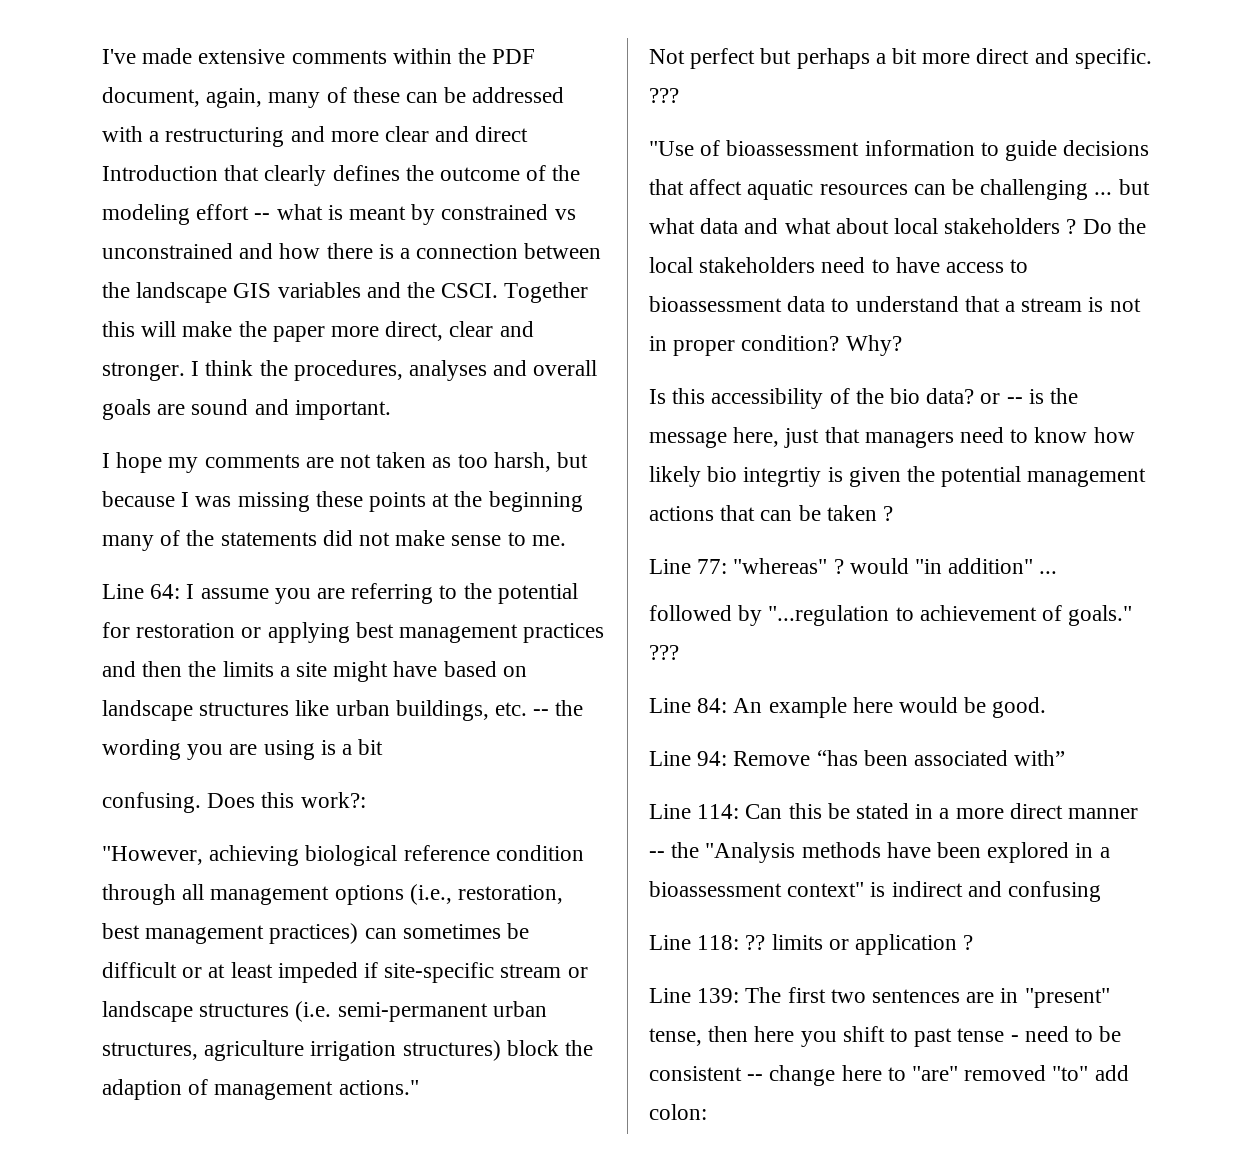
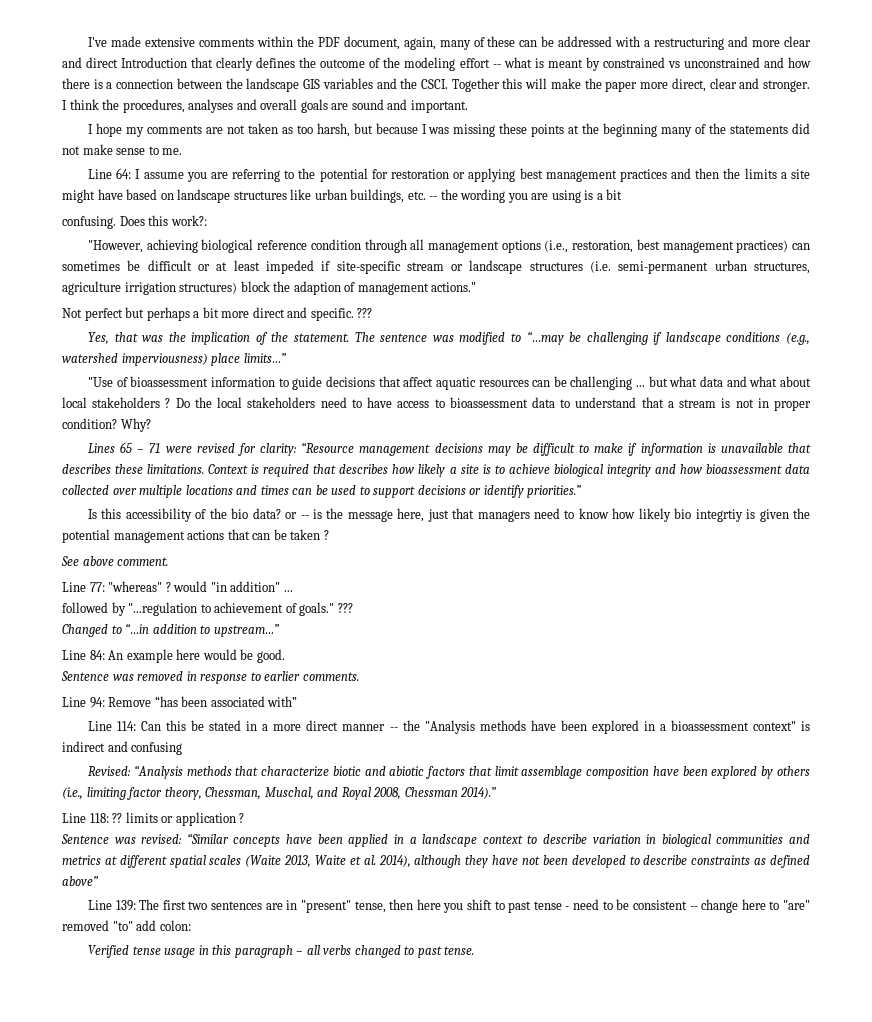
(679, 95) none -> [88,331,811,345] [62,353,286,366] // Yes, that was the implication of the statement. The sentence was modified to “…may be challenging if landscape conditions (e.g., watershed imperviousness) place limits…”
(902, 345) none -> [88,442,811,456] [62,464,810,477] [62,485,582,498] // Lines 65 – 71 were revised for clarity: “Resource management decisions may be difficult to make if information is unavailable that describes these limitations. Context is required that describes how likely a site is to achieve biological integrity and how bioassessment data collected over multiple locations and times can be used to support decisions or identify priorities.”
(894, 513) none -> [61,556,169,566] // See above comment.
(679, 652) none -> [62,623,279,637] // Changed to “…in addition to upstream…”
(1047, 707) none -> [61,671,359,684] // Sentence was removed in response to earlier comments.
(1102, 891) none -> [88,765,810,779] [62,787,497,800] // Revised: “Analysis methods that characterize biotic and abiotic factors that limit assemblage composition have been explored by others (i.e., limiting factor theory, Chessman, Muschal, and Royal 2008, Chessman 2014).”
(974, 942) none -> [61,833,810,847] [62,855,810,868] [62,876,98,886] // Sentence was revised: “Similar concepts have been applied in a landscape context to describe variation in biological communities and metrics at different spatial scales (Waite 2013, Waite et al. 2014), although they have not been developed to describe constraints as defined above”
(707, 1112) none -> [88,945,475,958] // Verified tense usage in this paragraph – all verbs changed to past tense.

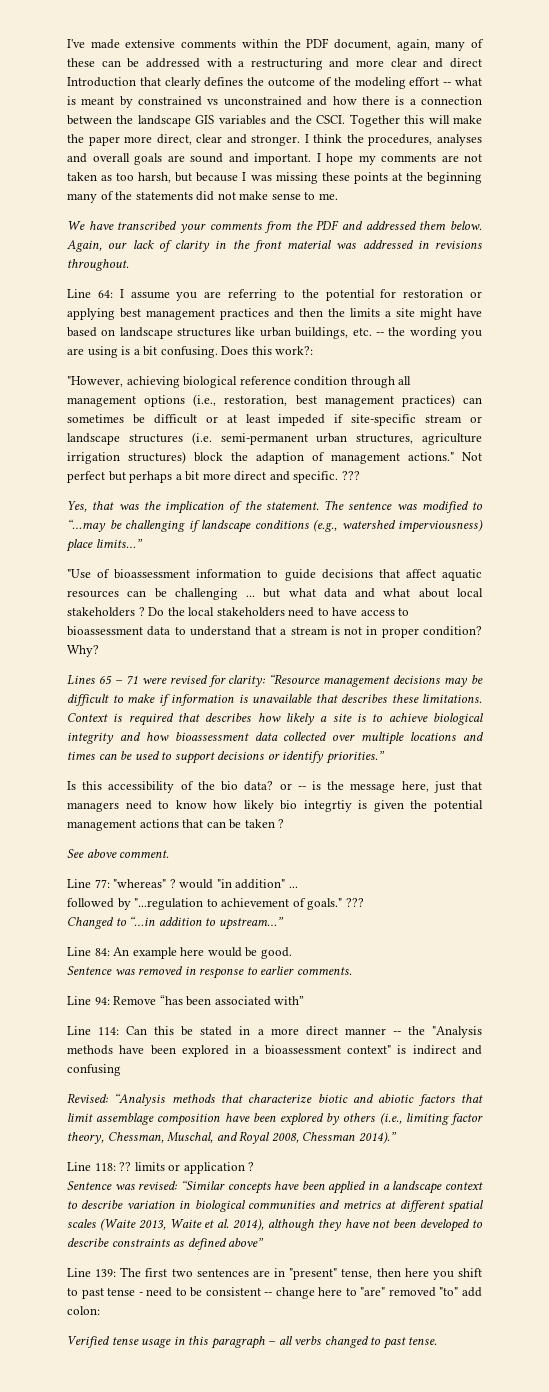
(468, 106) // -> (311, 159) none
(183, 151) none -> [67,220,482,233] [67,240,482,252] [67,259,129,271] // We have transcribed your comments from the PDF and addressed them below. Again, our lack of clarity in the front material was addressed in revisions throughout.
(623, 194) // -> (158, 351) none
(477, 287) // -> (454, 456) none

